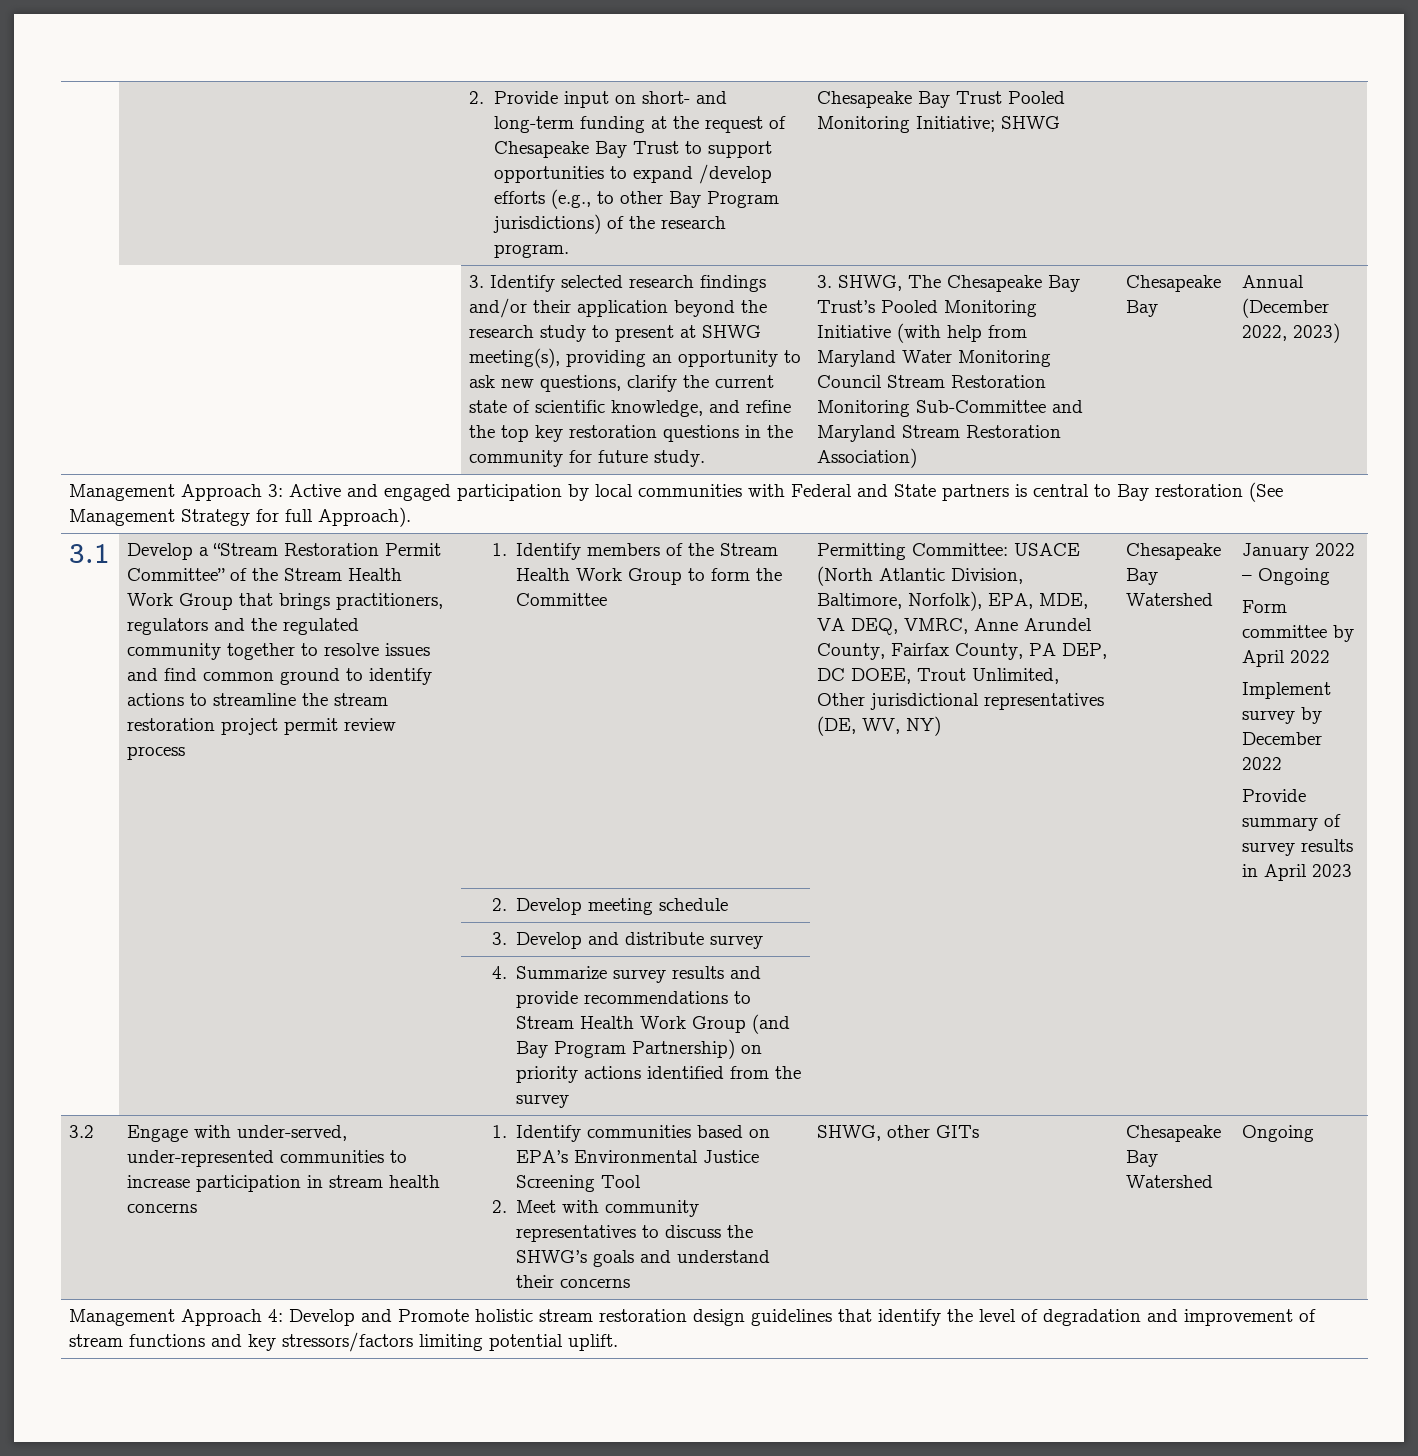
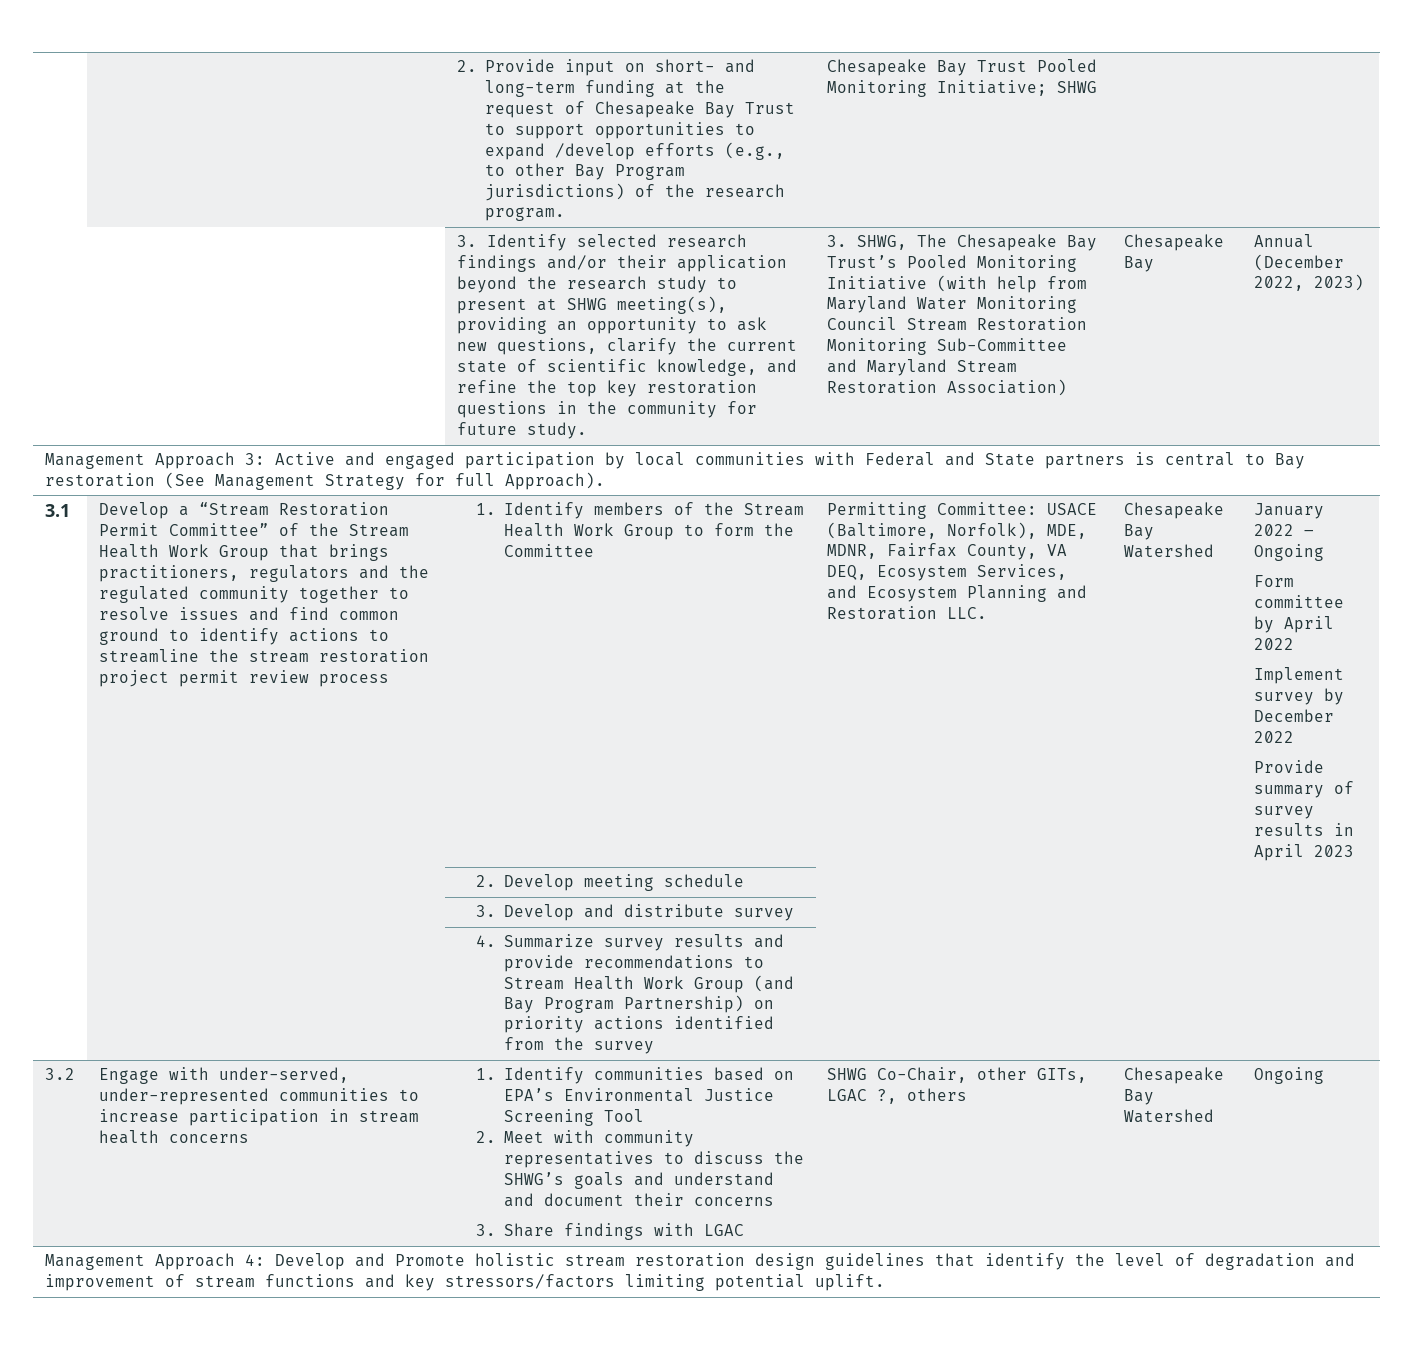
[817,566,1024,586] [817,591,1089,611] [817,618,1093,635] [817,643,1108,660] [817,668,1060,684] [817,693,1105,710] [817,716,942,736] (North Atlantic Division, Baltimore, Norfolk), EPA, MDE, VA DEQ, VMRC, Anne Arundel County, Fairfax County, PA DEP, DC DOEE, Trout Unlimited, Other jurisdictional representatives (DE, WV, NY) -> [826,522,1087,539] [826,543,1067,560] [826,564,1067,581] [826,585,1087,602] [826,606,987,620] (Baltimore, Norfolk), MDE, MDNR, Fairfax County, VA DEQ, Ecosystem Services, and Ecosystem Planning and Restoration LLC.
(771, 1256) none -> [503,1193,624,1207] and document
[817,1125,980,1141] | SHWG, other GITs -> [476,1223,744,1240] [826,1067,1087,1083] [826,1088,967,1104] // 3. Share findings with LGAC | SHWG Co-Chair, other GITs, LGAC ?, others

